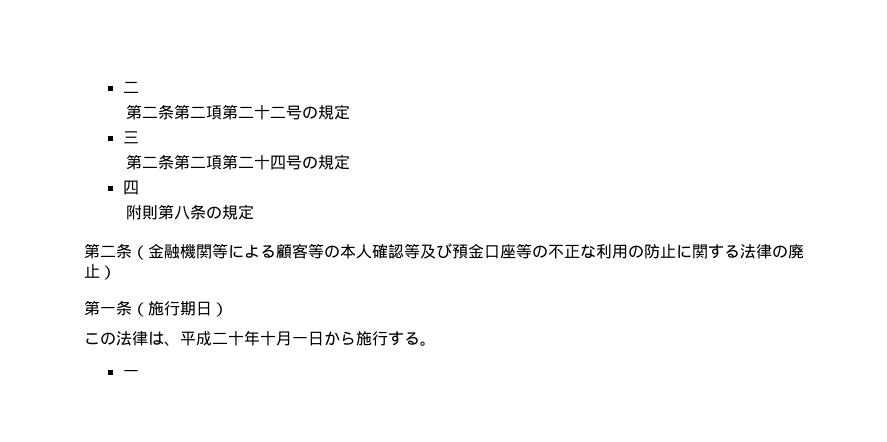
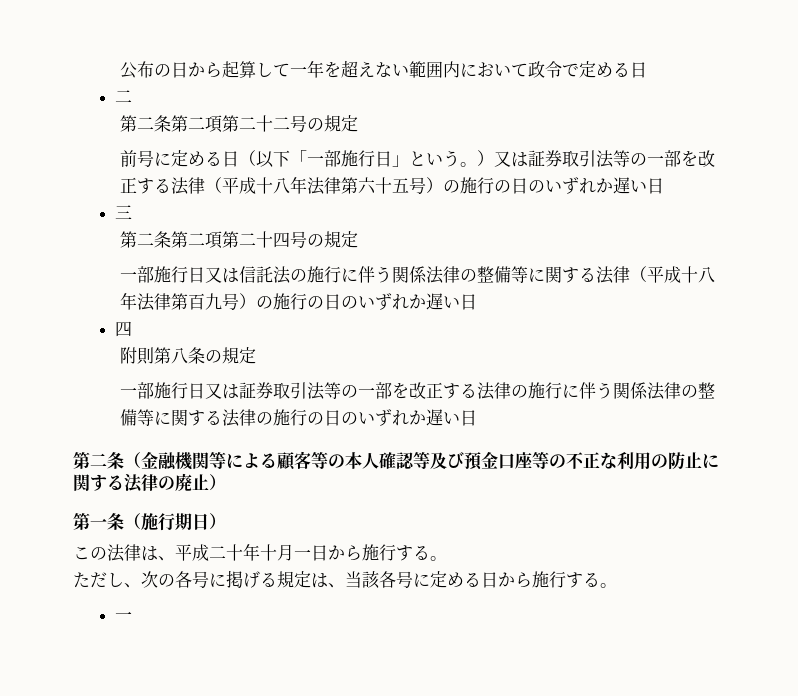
(122, 87) none -> [119,60,647,79] 公布の日から起算して一年を超えない範囲内において政令で定める日 //
(351, 112) none -> [119,150,715,168] [119,176,664,195] // 前号に定める日（以下「一部施行日」という。）又は証券取引法等の一部を改正する法律（平成十八年法律第六十五号）の施行の日のいずれか遅い日
(351, 162) none -> [119,266,715,284] [119,292,477,311] // 一部施行日又は信託法の施行に伴う関係法律の整備等に関する法律（平成十八年法律第百九号）の施行の日のいずれか遅い日
(255, 212) none -> [119,382,715,400] [119,409,477,427] // 一部施行日又は証券取引法等の一部を改正する法律の施行に伴う関係法律の整備等に関する法律の施行の日のいずれか遅い日
(436, 343) none -> [73,570,617,589] // ただし、次の各号に掲げる規定は、当該各号に定める日から施行する。

